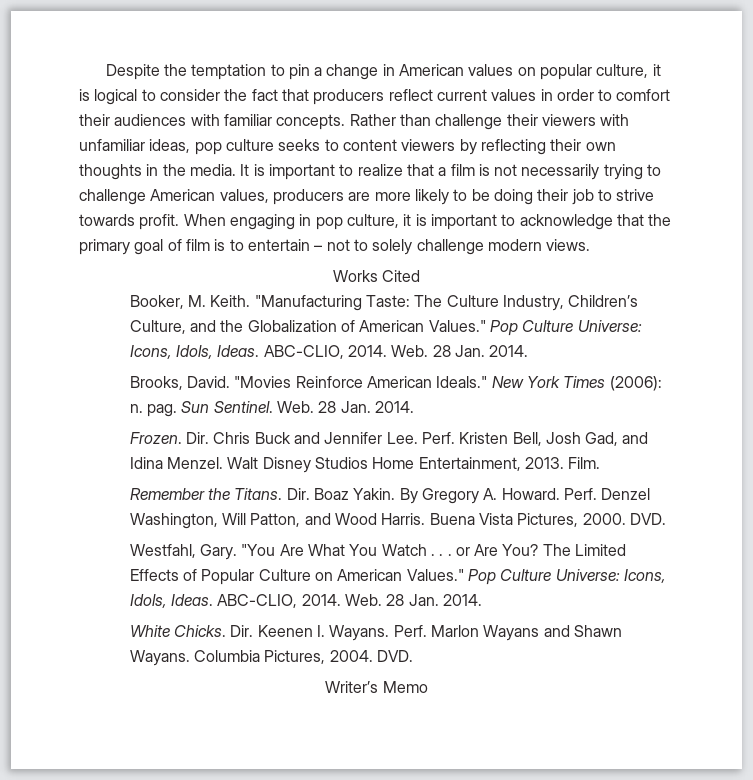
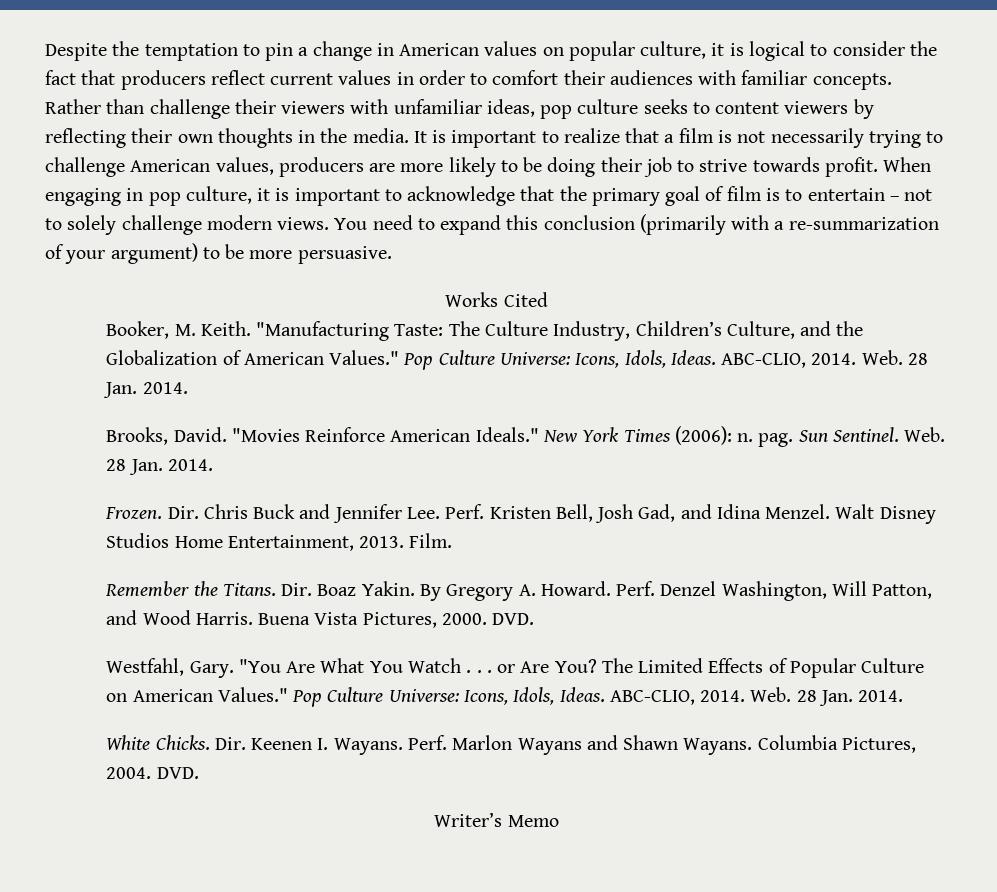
(591, 245) none -> [334,214,939,235] [45,243,392,264] You need to expand this conclusion (primarily with a re-summarization of your argument) to be more persuasive.

